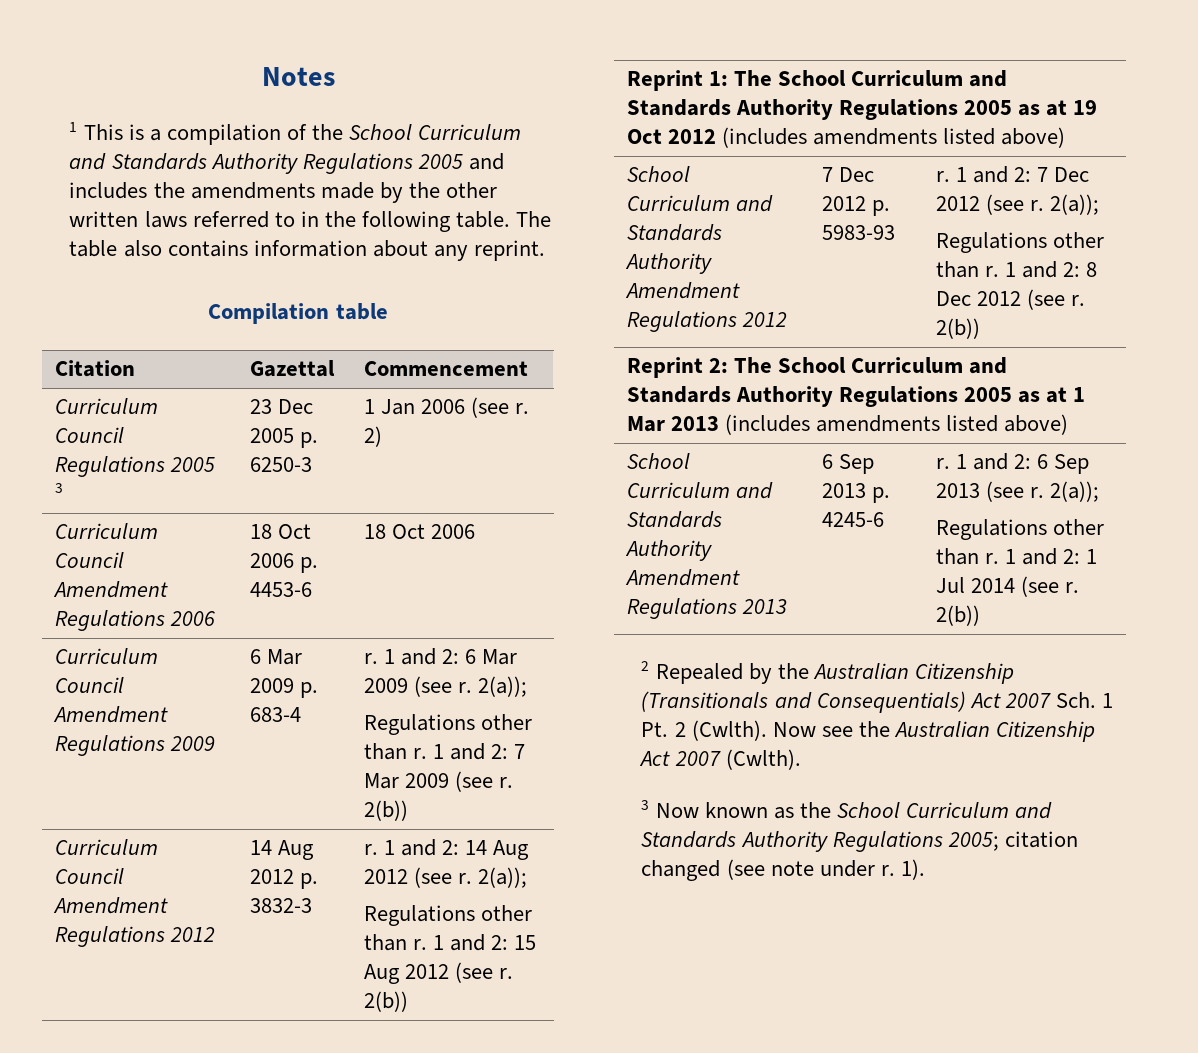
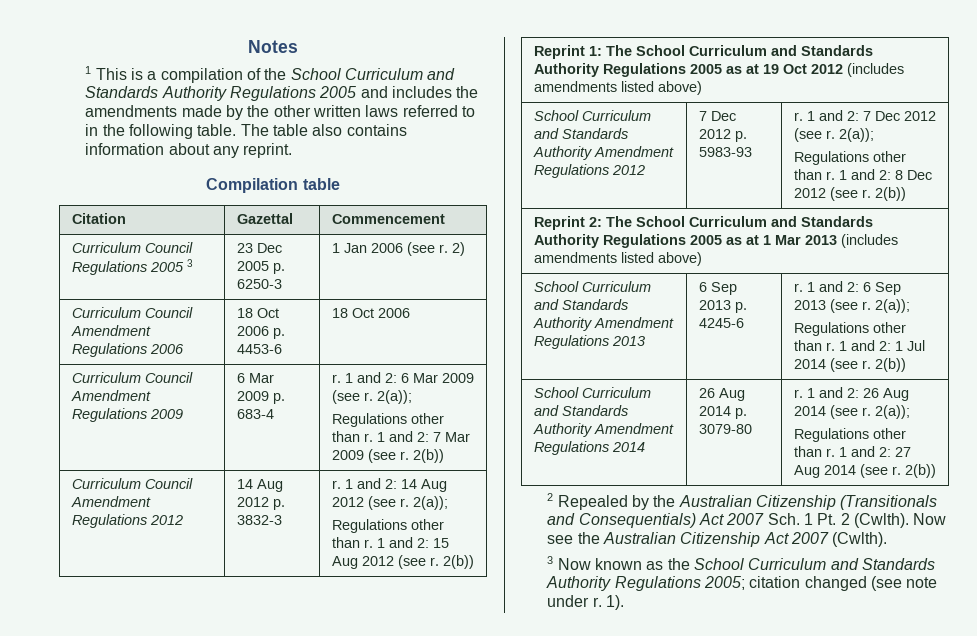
(980, 615) none -> [533,387,651,398] [533,405,628,416] [532,423,674,437] [533,441,645,455] [698,388,745,401] [698,406,747,419] [698,424,752,434] [793,387,909,401] [793,405,910,419] [793,428,906,442] [793,446,911,457] [793,464,936,478] // School Curriculum and Standards Authority Amendment Regulations 2014 | 26 Aug 2014 p. 3079-80 | r. 1 and 2: 26 Aug 2014 (see r. 2(a)); // Regulations other than r. 1 and 2: 27 Aug 2014 (see r. 2(b))

